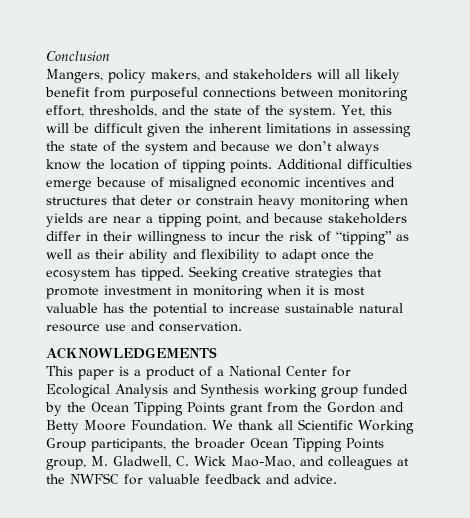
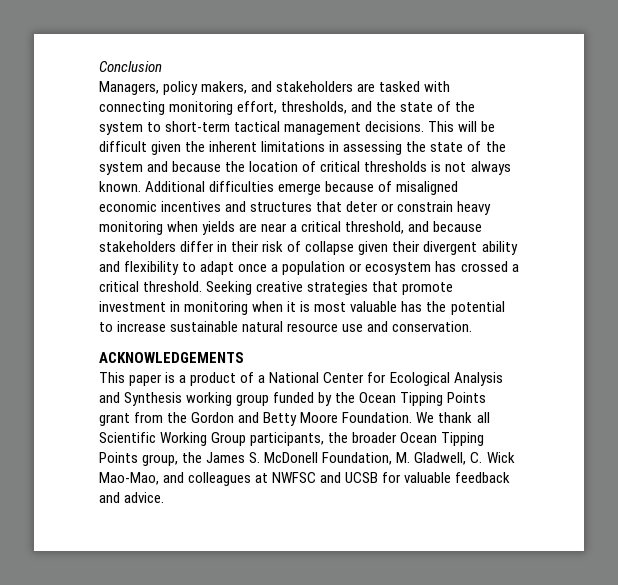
[46,69,103,83] Mangers, -> [99,81,159,95] Managers,
[317,69,400,83] [45,87,333,101] will all likely benefit from purposeful connections between -> [357,81,451,92] [99,101,165,115] are tasked with connecting
[289,105,392,119] system. Yet, this -> [99,121,455,135] system to short-term tactical management decisions. This
[275,141,379,155] [46,159,272,173] we don’t always know the location of tipping points. -> [225,161,511,175] [99,181,141,192] the location of critical thresholds is not always known.
[158,213,241,227] tipping point, -> [301,221,405,234] critical threshold,
[137,231,409,245] [46,249,124,259] willingness to incur the risk of “tipping” as well as their -> [262,241,478,255] risk of collapse given their divergent
[355,249,374,259] [46,267,184,281] the ecosystem has tipped. -> [271,261,519,275] [99,281,203,292] a population or ecosystem has crossed a critical threshold.
(86, 464) none -> [182,452,393,465] the James S. McDonell Foundation,
[46,473,119,484] the NWFSC -> [272,472,379,483] NWFSC and UCSB

